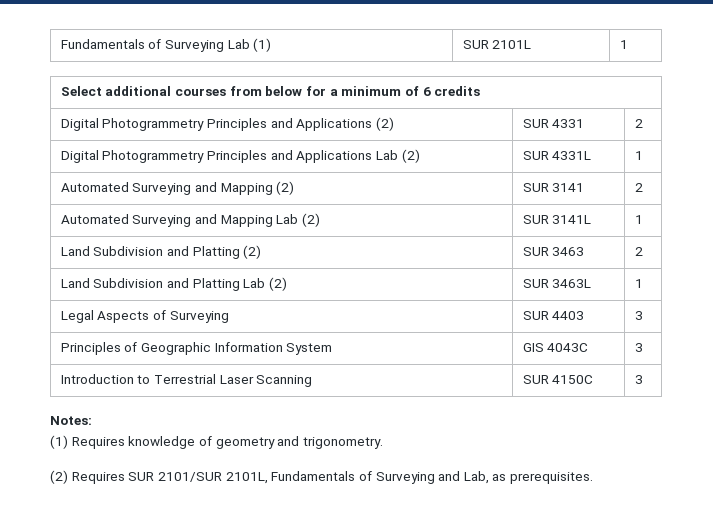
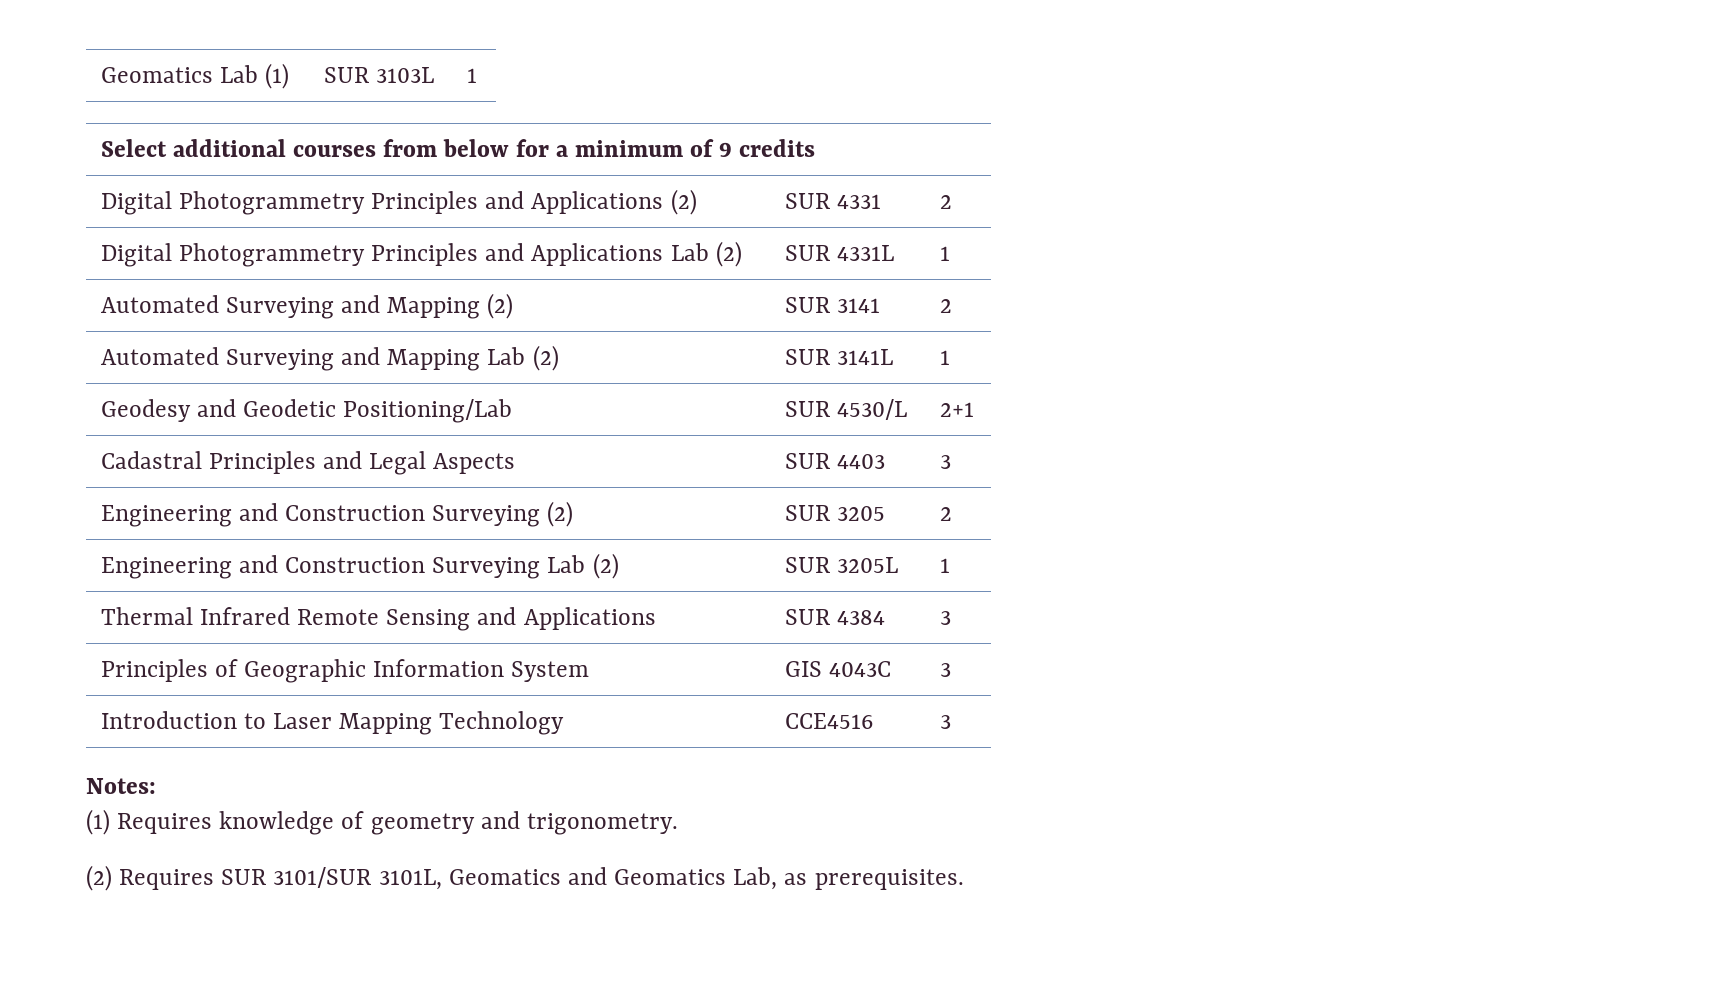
[60,39,225,52] Fundamentals of Surveying -> [100,67,213,83] Geomatics
[492,40,532,49] 2101L -> [376,67,435,83] 3103L
[422,87,431,96] 6 -> [719,142,733,157] 9
[60,245,262,259] [522,247,585,256] [634,247,643,256] [60,277,287,291] [522,279,592,288] [634,279,643,288] [60,310,229,323] [522,311,585,320] Land Subdivision and Platting (2) | SUR 3463 | 2 // Land Subdivision and Platting Lab (2) | SUR 3463L | 1 // Legal Aspects of Surveying | SUR 4403 -> [100,399,513,423] [784,399,908,420] [939,402,974,417] [100,451,516,475] [784,453,886,469] [939,455,951,469] [100,501,574,527] [784,505,886,521] [939,507,952,521] [100,553,619,579] [784,557,899,573] [939,558,950,573] [100,607,656,631] [784,609,886,625] Geodesy and Geodetic Positioning/Lab | SUR 4530/L | 2+1 // Cadastral Principles and Legal Aspects | SUR 4403 | 3 // Engineering and Construction Surveying (2) | SUR 3205 | 2 // Engineering and Construction Surveying Lab (2) | SUR 3205L | 1 // Thermal Infrared Remote Sensing and Applications | SUR 4384
[154,374,313,387] [522,375,594,384] Terrestrial Laser Scanning | SUR 4150C -> [273,711,565,735] [784,713,873,729] Laser Mapping Technology | CCE4516
[157,471,461,484] 2101/SUR 2101L, Fundamentals of Surveying and -> [273,867,727,890] 3101/SUR 3101L, Geomatics and Geomatics

